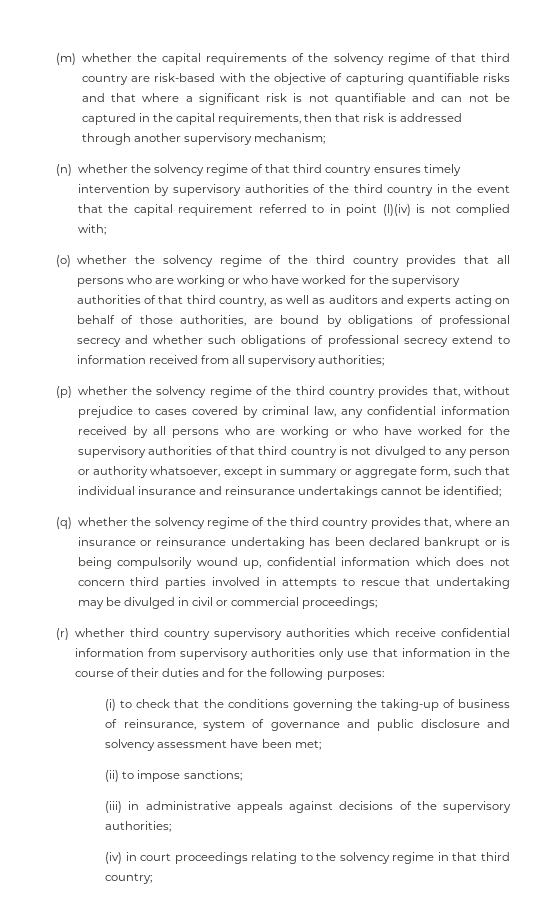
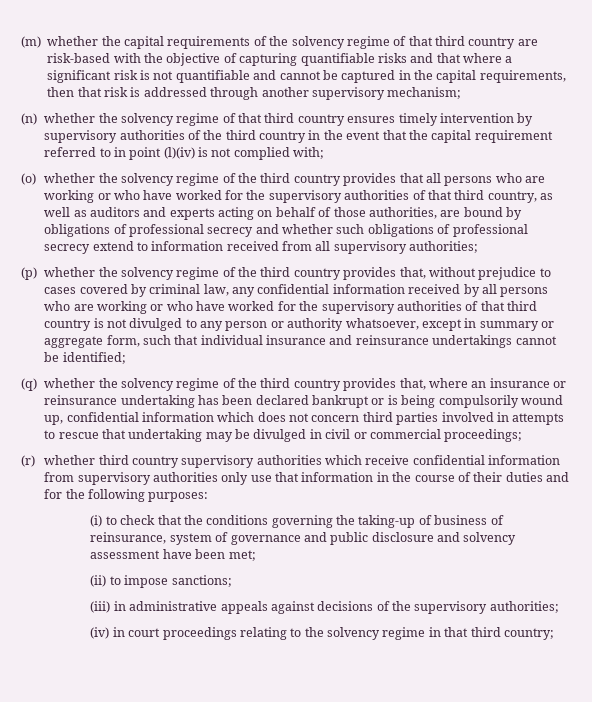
[441,94,489,102] can not -> [279,71,321,80] cannot

